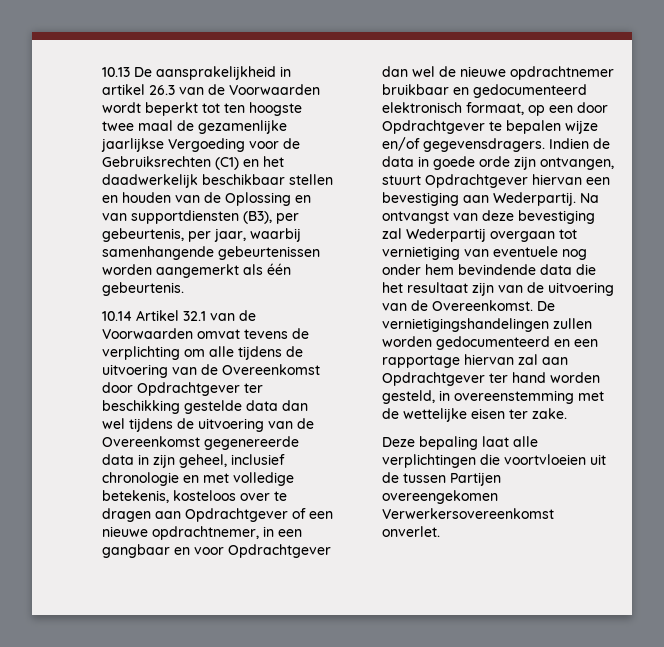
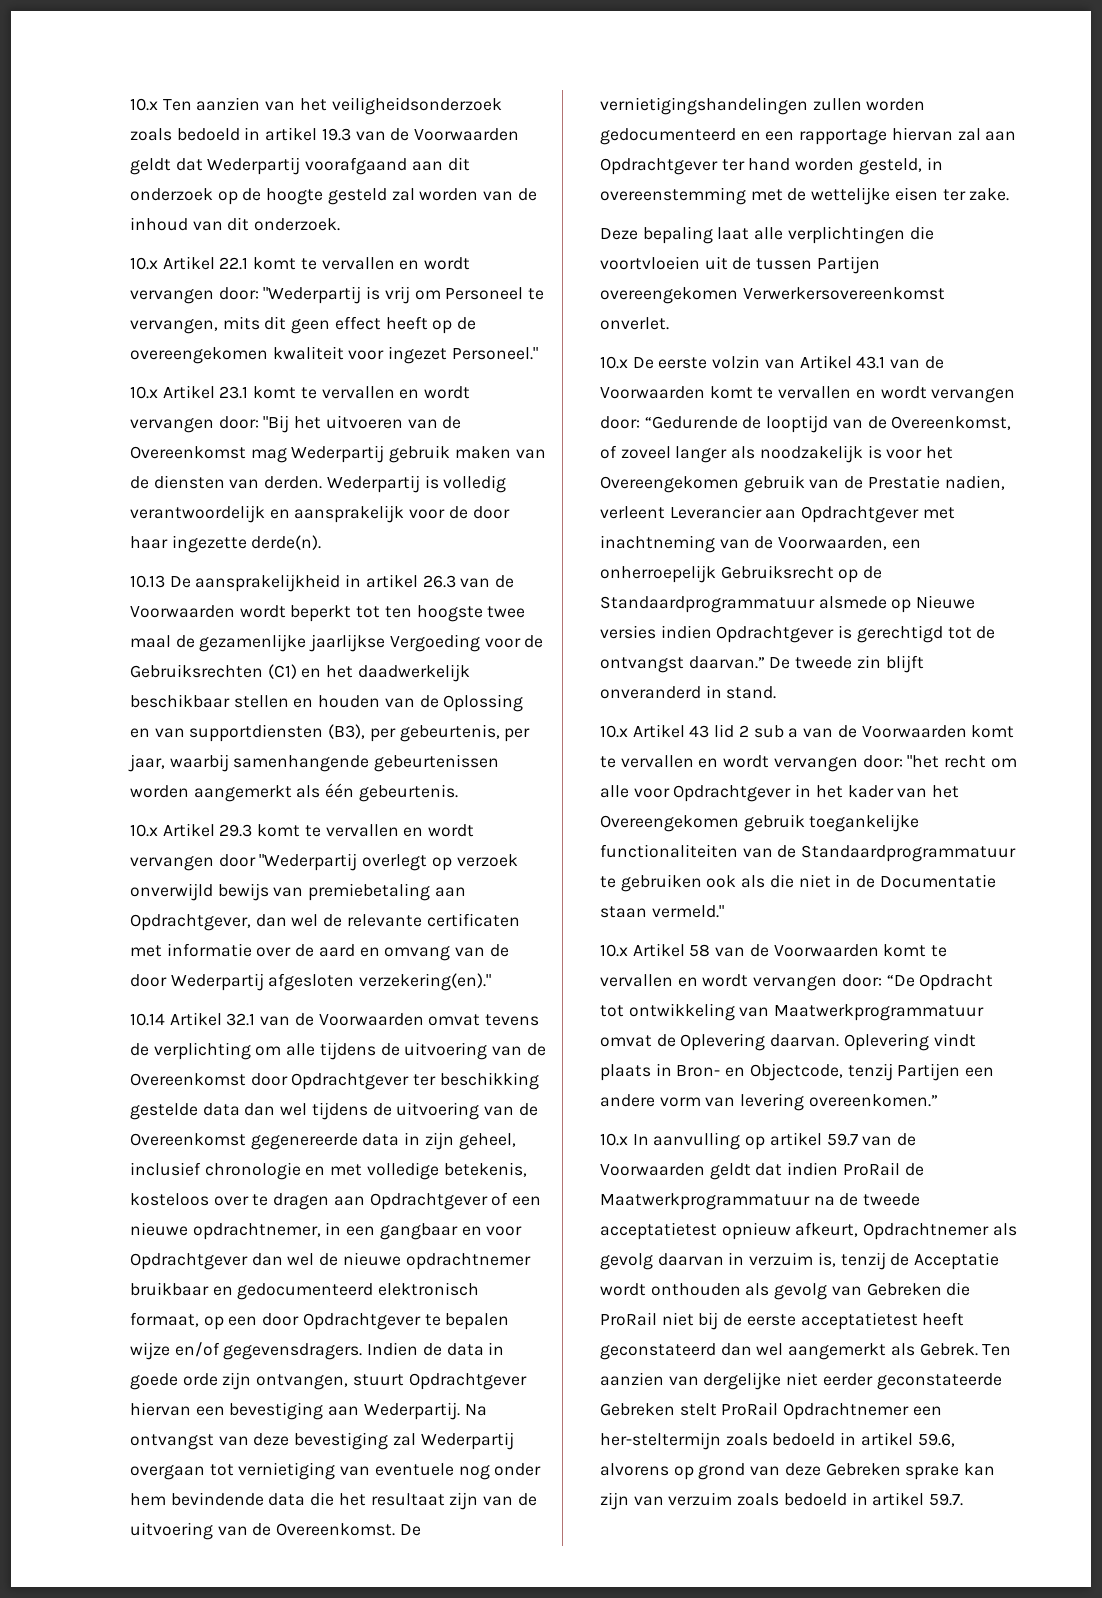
(101, 72) none -> [130,97,502,115] [130,127,520,141] [130,157,470,175] [130,188,537,205] [130,217,341,231] [130,256,471,270] [130,286,545,304] [130,316,477,334] [130,346,538,364] [130,385,471,399] [130,415,462,433] [130,445,546,463] [130,475,507,493] [130,505,510,523] [130,535,322,553] 10.x Ten aanzien van het veiligheidsonderzoek zoals bedoeld in artikel 19.3 van de Voorwaarden geldt dat Wederpartij voorafgaand aan dit onderzoek op de hoogte gesteld zal worden van de inhoud van dit onderzoek. // 10.x Artikel 22.1 komt te vervallen en wordt vervangen door: "Wederpartij is vrij om Personeel te vervangen, mits dit geen effect heeft op de overeengekomen kwaliteit voor ingezet Personeel." // 10.x Artikel 23.1 komt te vervallen en wordt vervangen door: "Bij het uitvoeren van de Overeenkomst mag Wederpartij gebruik maken van de diensten van derden. Wederpartij is volledig verantwoordelijk en aansprakelijk voor de door haar ingezette derde(n). //
(184, 289) none -> [130,823,475,837] [130,853,518,871] [130,883,466,901] [130,913,520,931] [130,943,509,961] [130,973,492,991] // 10.x Artikel 29.3 komt te vervallen en wordt vervangen door "Wederpartij overlegt op verzoek onverwijld bewijs van premiebetaling aan Opdrachtgever, dan wel de relevante certificaten met informatie over de aard en omvang van de door Wederpartij afgesloten verzekering(en)."
(440, 531) none -> [600,355,944,369] [600,386,1016,403] [600,415,1012,433] [600,445,954,463] [600,475,1005,493] [600,505,955,523] [600,535,921,553] [600,565,883,583] [600,595,976,613] [600,625,996,643] [600,655,924,673] [600,685,777,699] [600,724,1015,738] [600,755,1017,772] [600,784,960,802] [600,814,920,832] [600,844,1017,862] [600,874,996,892] [600,905,724,918] [600,943,948,957] [600,974,994,991] [600,1003,985,1021] [600,1033,976,1051] [600,1063,995,1081] [600,1093,938,1111] [600,1132,917,1150] [600,1162,924,1180] [600,1193,921,1210] [600,1222,1017,1240] [600,1252,1000,1270] [600,1282,971,1300] [600,1312,965,1330] [600,1343,1012,1360] [600,1372,1002,1390] [600,1402,942,1420] [600,1432,955,1450] [600,1463,996,1480] [600,1492,964,1510] // 10.x De eerste volzin van Artikel 43.1 van de Voorwaarden komt te vervallen en wordt vervangen door: “Gedurende de looptijd van de Overeenkomst, of zoveel langer als noodzakelijk is voor het Overeengekomen gebruik van de Prestatie nadien, verleent Leverancier aan Opdrachtgever met inachtneming van de Voorwaarden, een onherroepelijk Gebruiksrecht op de Standaardprogrammatuur alsmede op Nieuwe versies indien Opdrachtgever is gerechtigd tot de ontvangst daarvan.” De tweede zin blijft onveranderd in stand. // 10.x Artikel 43 lid 2 sub a van de Voorwaarden komt te vervallen en wordt vervangen door: "het recht om alle voor Opdrachtgever in het kader van het Overeengekomen gebruik toegankelijke functionaliteiten van de Standaardprogrammatuur te gebruiken ook als die niet in de Documentatie staan vermeld." // 10.x Artikel 58 van de Voorwaarden komt te vervallen en wordt vervangen door: “De Opdracht tot ontwikkeling van Maatwerkprogrammatuur omvat de Oplevering daarvan. Oplevering vindt plaats in Bron- en Objectcode, tenzij Partijen een andere vorm van levering overeenkomen.” // 10.x In aanvulling op artikel 59.7 van de Voorwaarden geldt dat indien ProRail de Maatwerkprogrammatuur na de tweede acceptatietest opnieuw afkeurt, Opdrachtnemer als gevolg daarvan in verzuim is, tenzij de Acceptatie wordt onthouden als gevolg van Gebreken die ProRail niet bij de eerste acceptatietest heeft geconstateerd dan wel aangemerkt als Gebrek. Ten aanzien van dergelijke niet eerder geconstateerde Gebreken stelt ProRail Opdrachtnemer een her-steltermijn zoals bedoeld in artikel 59.6, alvorens op grond van deze Gebreken sprake kan zijn van verzuim zoals bedoeld in artikel 59.7.

